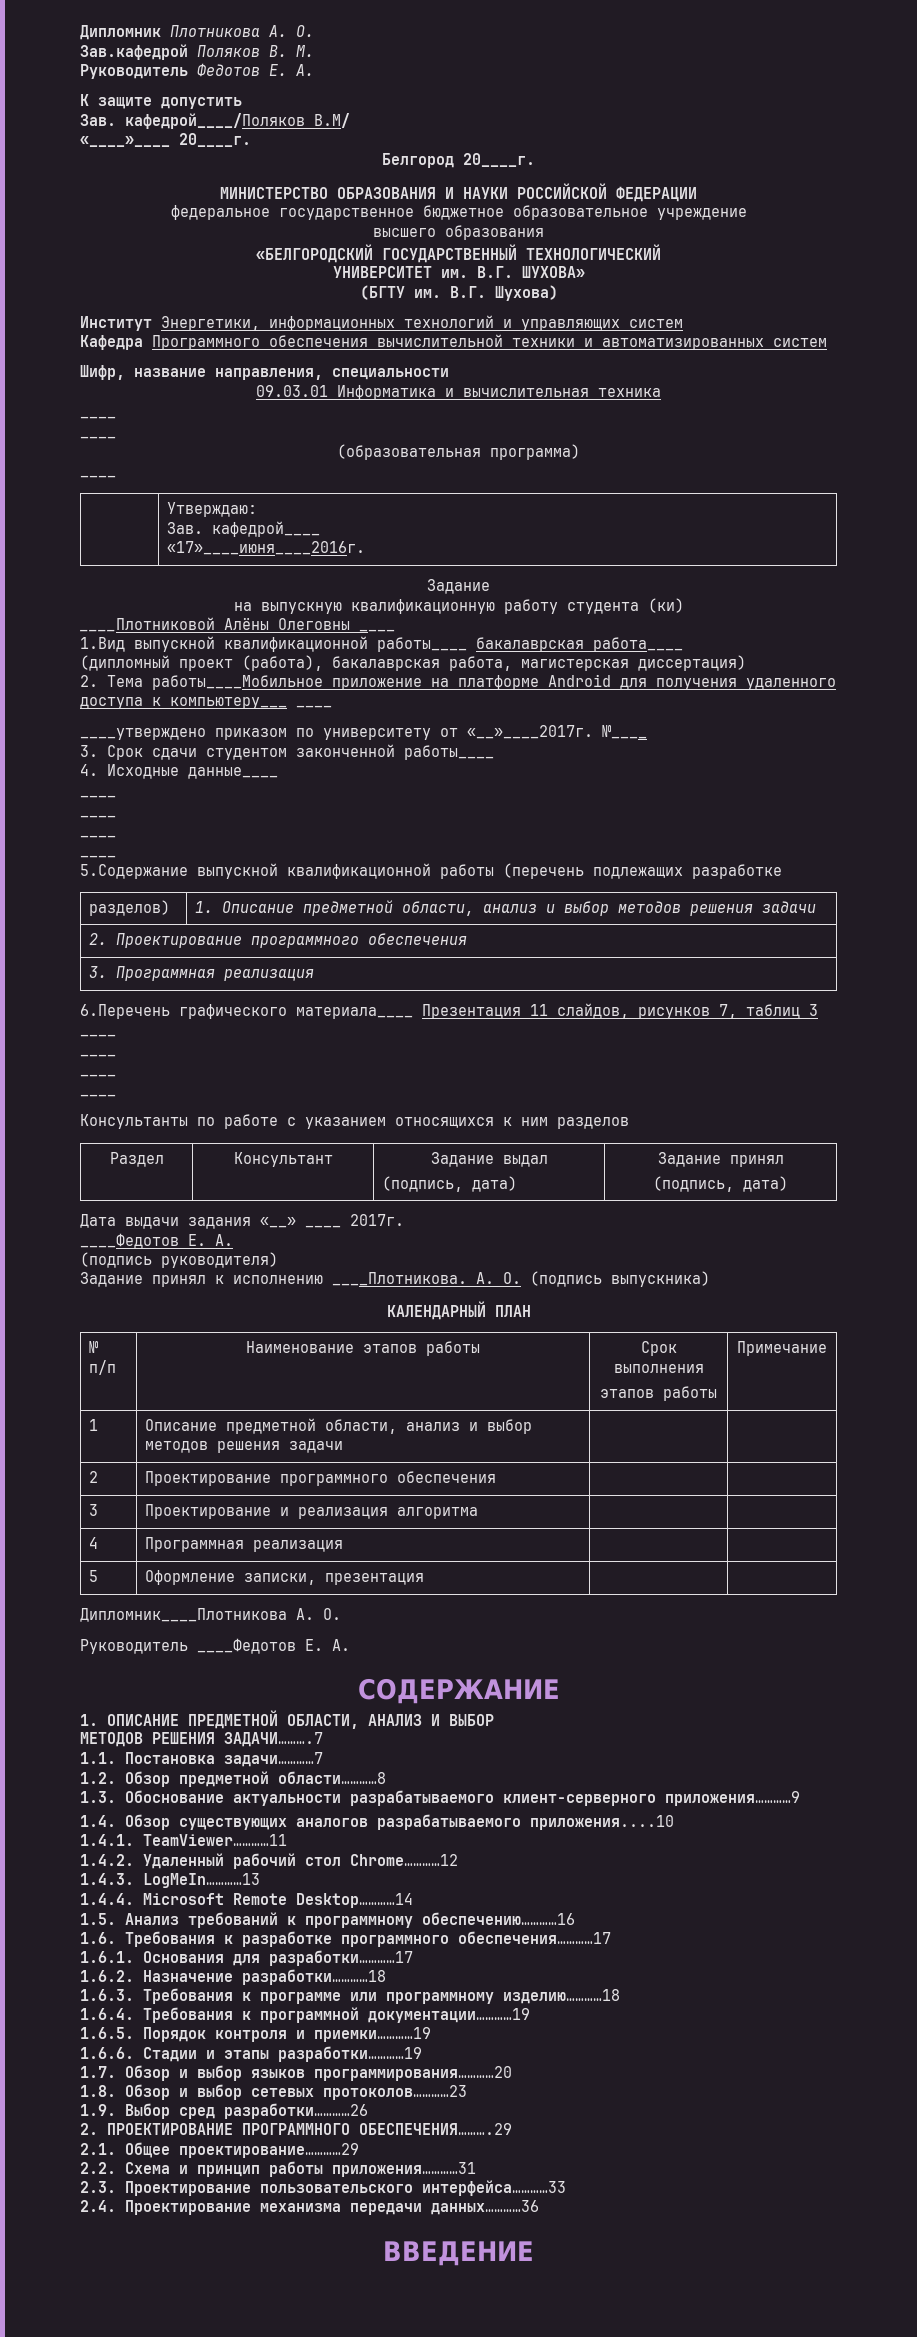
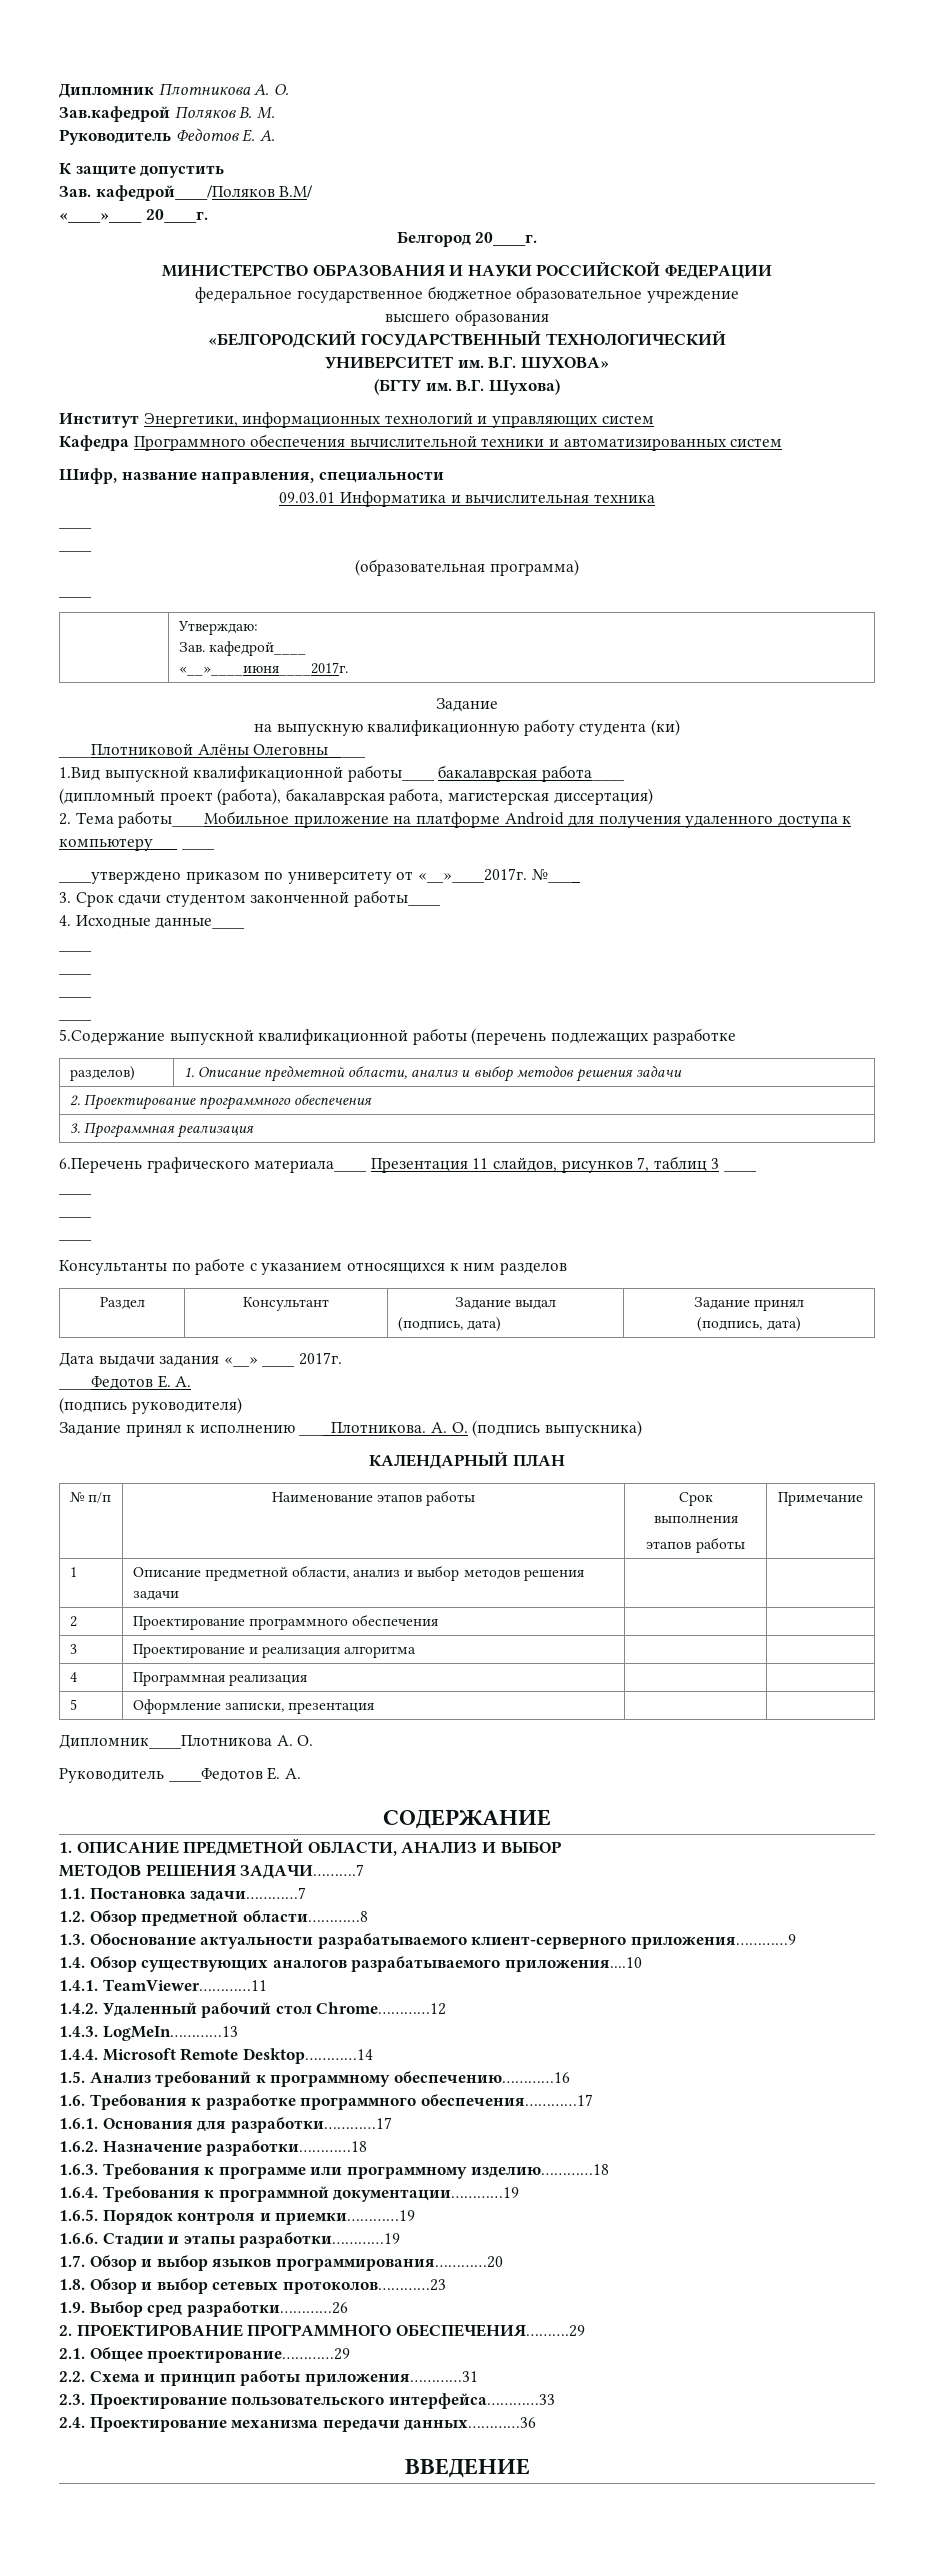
[166,541,365,555] «17»____июня____2016г. -> [178,662,348,676] «__»____июня____2017г.

